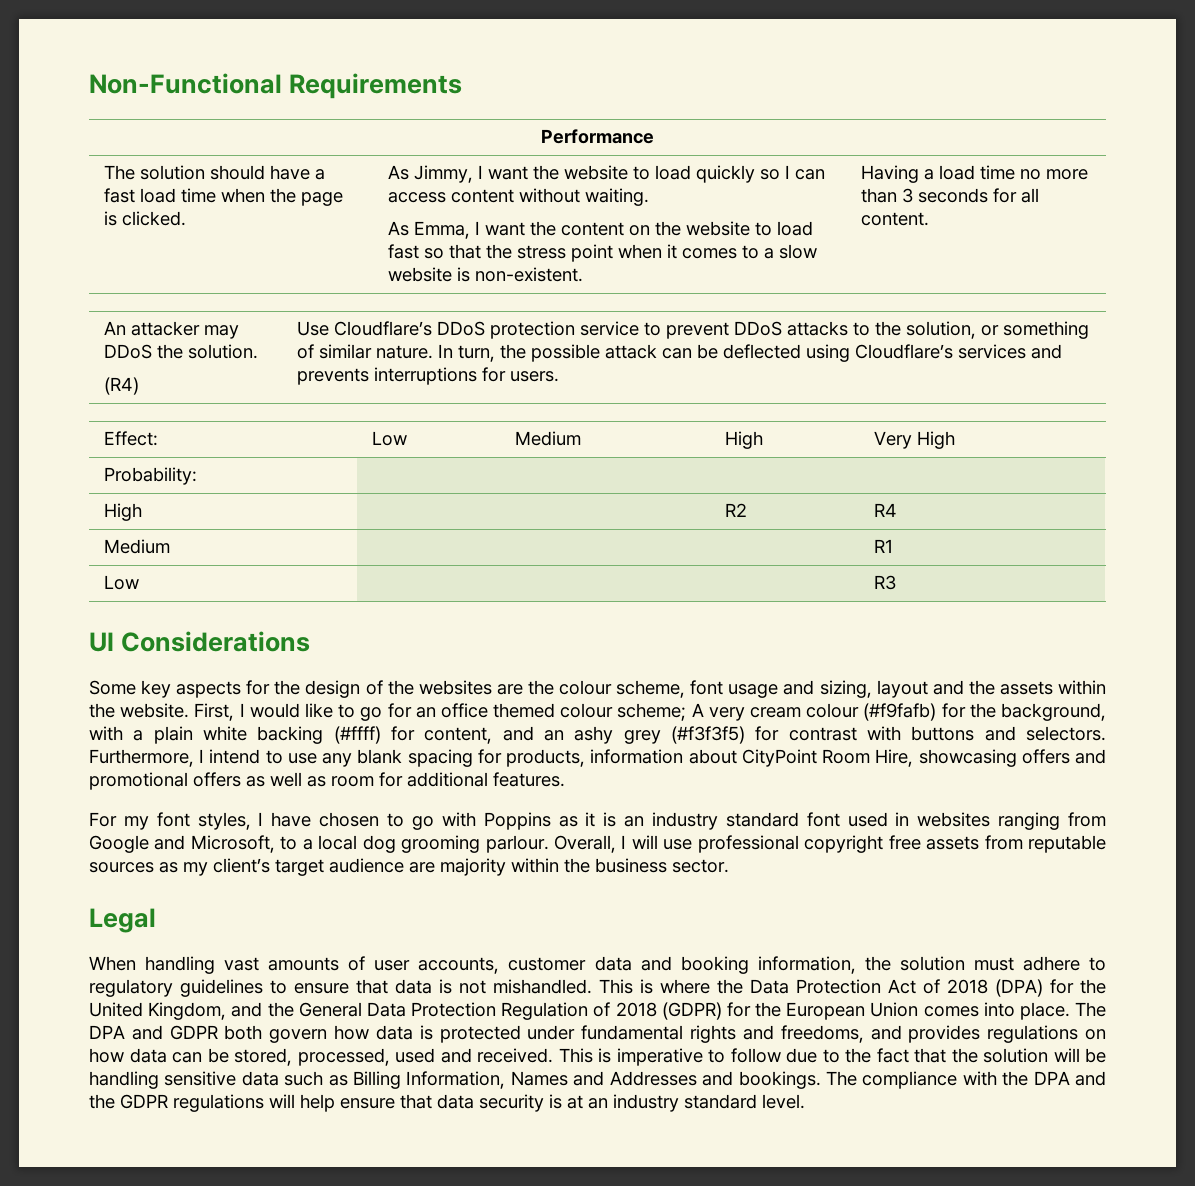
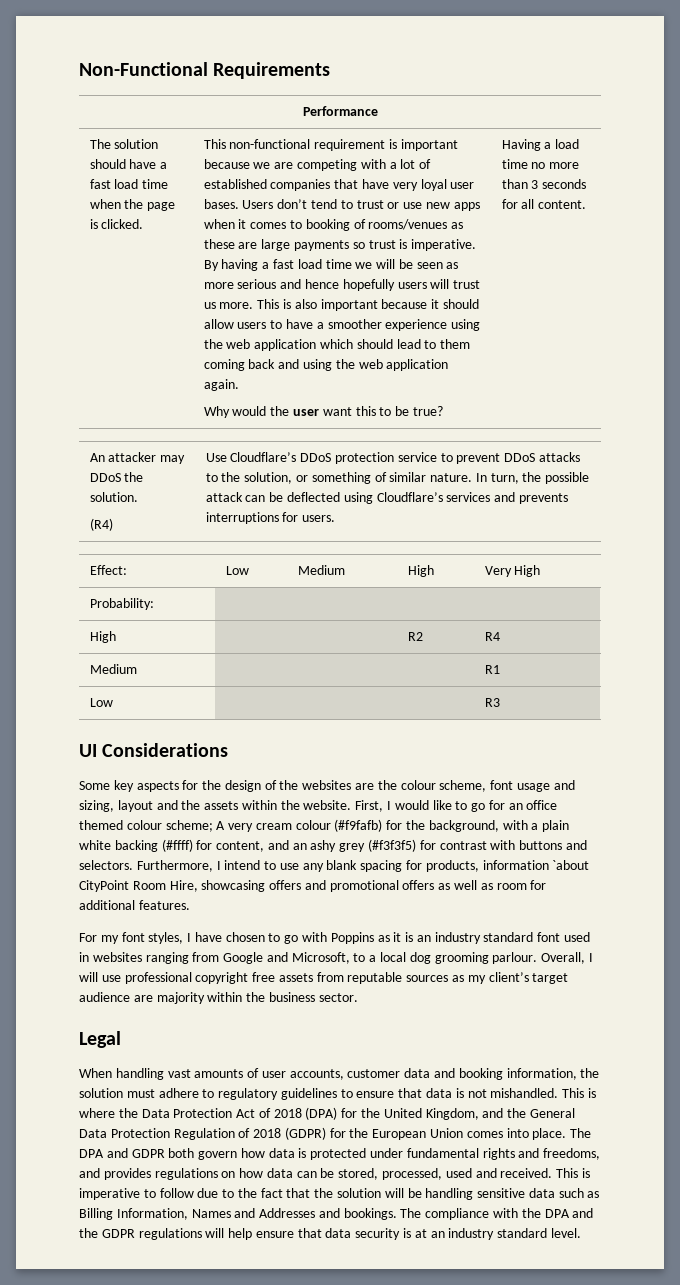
[387,165,825,183] [387,188,649,206] [387,221,813,239] [387,244,817,262] [387,267,583,282] As Jimmy, I want the website to load quickly so I can access content without waiting. // As Emma, I want the content on the website to load fast so that the stress point when it comes to a slow website is non-existent. -> [203,139,458,151] [203,159,432,171] [203,179,475,191] [203,199,480,211] [203,219,464,231] [203,239,477,251] [203,259,459,271] [203,279,481,291] [203,299,479,311] [203,319,481,331] [203,339,471,351] [203,359,449,371] [203,379,239,391] [203,406,443,418] This non-functional requirement is important because we are competing with a lot of established companies that have very loyal user bases. Users don’t tend to trust or use new apps when it comes to booking of rooms/venues as these are large payments so trust is imperative. By having a fast load time we will be seen as more serious and hence hopefully users will trust us more. This is also important because it should allow users to have a smoother experience using the web application which should lead to them coming back and using the web application again. // Why would the user want this to be true?
[688,749,737,764] about -> [552,860,590,870] `about

